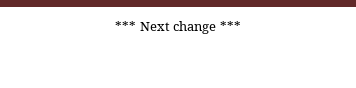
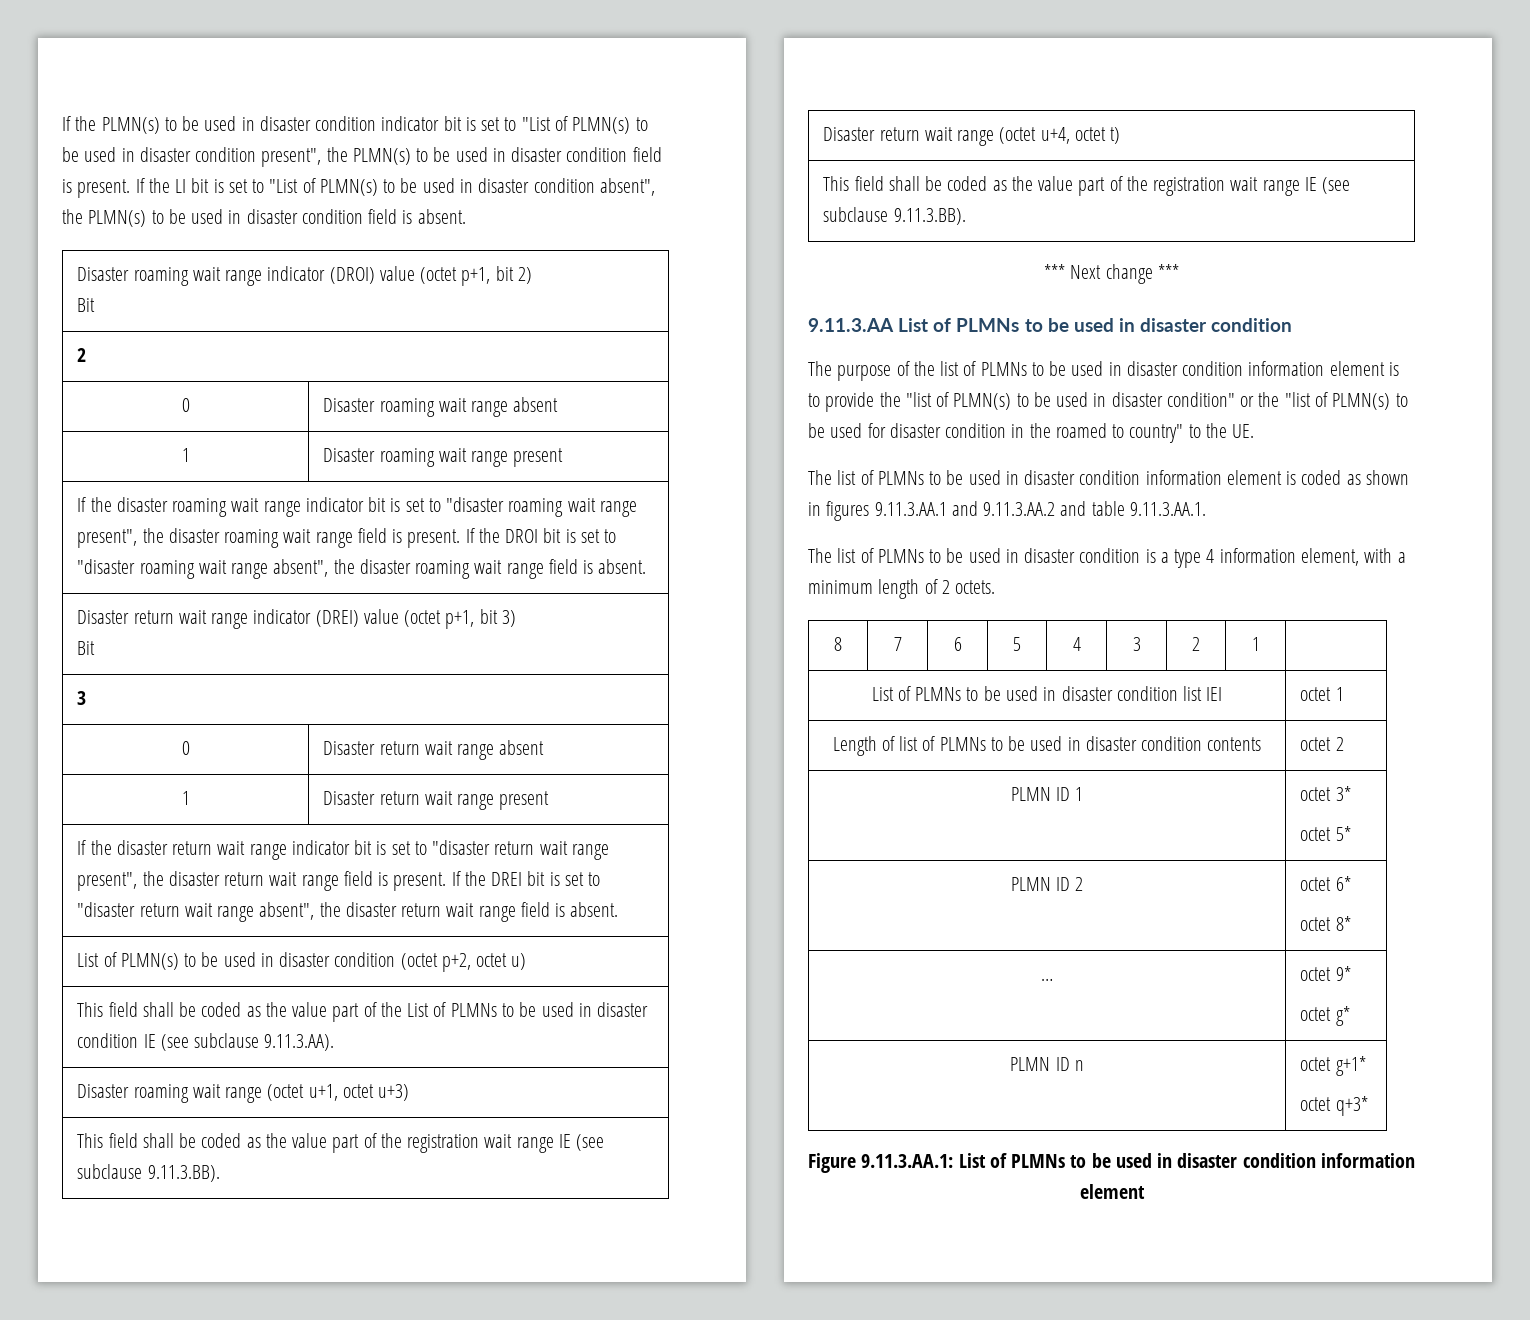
[115,21,241,34] *** Next change *** -> [62,116,648,134] [62,147,662,167] [62,178,655,198] [62,209,466,227] [77,266,532,286] [77,298,96,312] [77,348,87,362] [181,398,190,412] [323,397,559,417] [181,448,190,462] [323,448,564,467] [77,497,638,517] [77,528,617,548] [77,559,647,579] [77,609,516,629] [77,641,96,655] [77,691,87,705] [181,741,190,755] [323,740,545,760] [181,791,190,805] [323,791,550,810] [77,840,610,860] [77,871,601,891] [77,902,619,922] [77,952,527,972] [77,1002,649,1022] [77,1033,335,1051] [77,1084,410,1103] [77,1133,605,1153] [77,1164,220,1182] [823,127,1121,146] [823,176,1351,196] [823,207,966,225] [1044,264,1179,284] [808,318,1293,332] [808,361,1399,381] [808,392,1408,412] [808,423,1255,443] [808,470,1409,485] [808,501,1206,521] [808,548,1406,568] [808,579,996,599] [834,637,842,651] [893,637,902,651] [953,637,962,651] [1013,637,1021,651] [1072,637,1081,651] [1132,637,1141,651] [1192,637,1200,651] [1251,637,1260,651] [871,686,1223,701] [1300,687,1344,701] [832,736,1262,756] [1300,737,1344,751] [1010,787,1084,801] [1300,786,1351,801] [1300,826,1351,841] [1010,877,1084,891] [1300,876,1351,891] [1300,916,1351,931] [1041,978,1053,981] [1300,966,1351,981] [1300,1006,1350,1026] [1010,1057,1084,1071] [1300,1056,1366,1076] [1300,1096,1368,1116] [808,1153,1415,1173] [1079,1184,1145,1199] If the PLMN(s) to be used in disaster condition indicator bit is set to "List of PLMN(s) to be used in disaster condition present", the PLMN(s) to be used in disaster condition field is present. If the LI bit is set to "List of PLMN(s) to be used in disaster condition absent", the PLMN(s) to be used in disaster condition field is absent. // Disaster roaming wait range indicator (DROI) value (octet p+1, bit 2) // Bit // 2 // 0 | Disaster roaming wait range absent // 1 | Disaster roaming wait range present // If the disaster roaming wait range indicator bit is set to "disaster roaming wait range present", the disaster roaming wait range field is present. If the DROI bit is set to "disaster roaming wait range absent", the disaster roaming wait range field is absent. // Disaster return wait range indicator (DREI) value (octet p+1, bit 3) // Bit // 3 // 0 | Disaster return wait range absent // 1 | Disaster return wait range present // If the disaster return wait range indicator bit is set to "disaster return wait range present", the disaster return wait range field is present. If the DREI bit is set to "disaster return wait range absent", the disaster return wait range field is absent. // List of PLMN(s) to be used in disaster condition (octet p+2, octet u) // This field shall be coded as the value part of the List of PLMNs to be used in disaster condition IE (see subclause 9.11.3.AA). // Disaster roaming wait range (octet u+1, octet u+3) // This field shall be coded as the value part of the registration wait range IE (see subclause 9.11.3.BB). // Disaster return wait range (octet u+4, octet t) // This field shall be coded as the value part of the registration wait range IE (see subclause 9.11.3.BB). // *** Next change *** // 9.11.3.AA List of PLMNs to be used in disaster condition // The purpose of the list of PLMNs to be used in disaster condition information element is to provide the "list of PLMN(s) to be used in disaster condition" or the "list of PLMN(s) to be used for disaster condition in the roamed to country" to the UE. // The list of PLMNs to be used in disaster condition information element is coded as shown in figures 9.11.3.AA.1 and 9.11.3.AA.2 and table 9.11.3.AA.1. // The list of PLMNs to be used in disaster condition is a type 4 information element, with a minimum length of 2 octets. // 8 | 7 | 6 | 5 | 4 | 3 | 2 | 1 | // List of PLMNs to be used in disaster condition list IEI | octet 1 // Length of list of PLMNs to be used in disaster condition contents | octet 2 // PLMN ID 1 | octet 3* // octet 5* // PLMN ID 2 | octet 6* // octet 8* // … | octet 9* // octet g* // PLMN ID n | octet g+1* // octet q+3* // Figure 9.11.3.AA.1: List of PLMNs to be used in disaster condition information element

